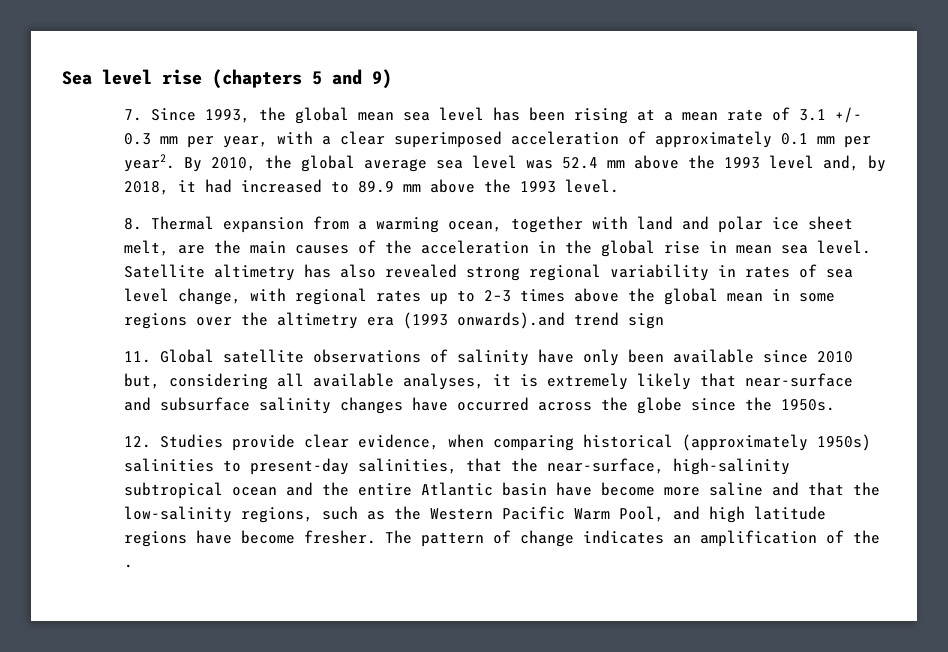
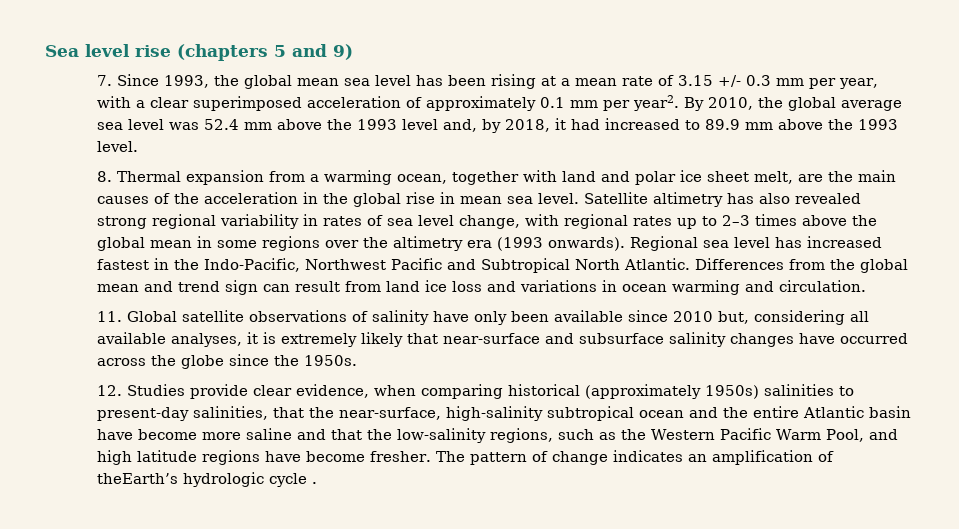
[798,109,826,121] 3.1 -> [677,75,713,86] 3.15
[456,312,664,329] onwards).and trend sign -> [547,236,882,251] [96,258,908,273] [96,280,866,295] onwards). Regional sea level has increased fastest in the Indo-Pacific, Northwest Pacific and Subtropical North Atlantic. Differences from the global mean and trend sign can result from land ice loss and variations in ocean warming and circulation.
[852,530,880,544] the -> [96,472,307,487] theEarth’s hydrologic cycle

